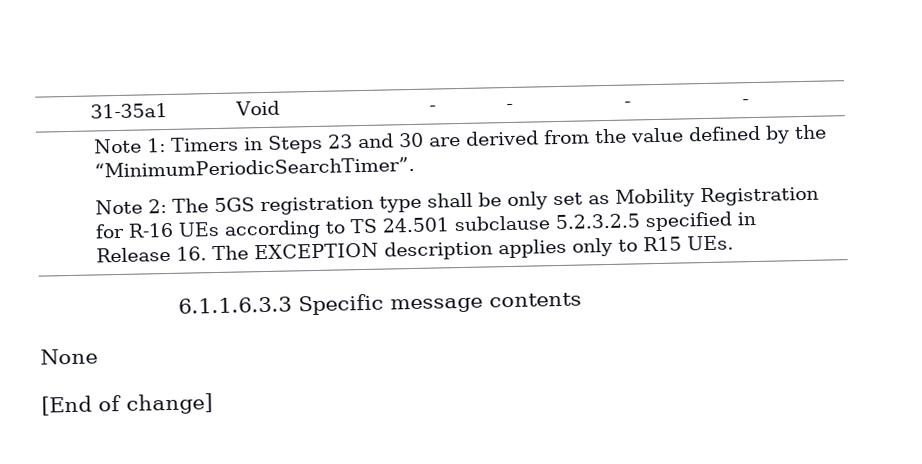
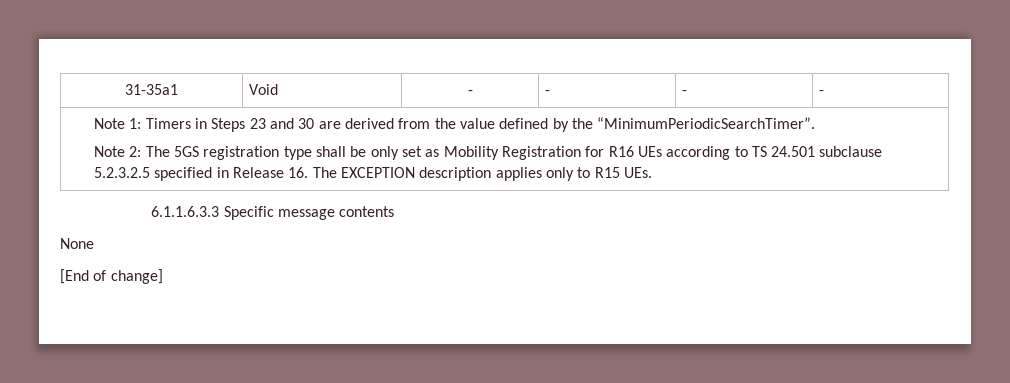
[127,222,174,238] R-16 -> [608,146,634,157] R16

